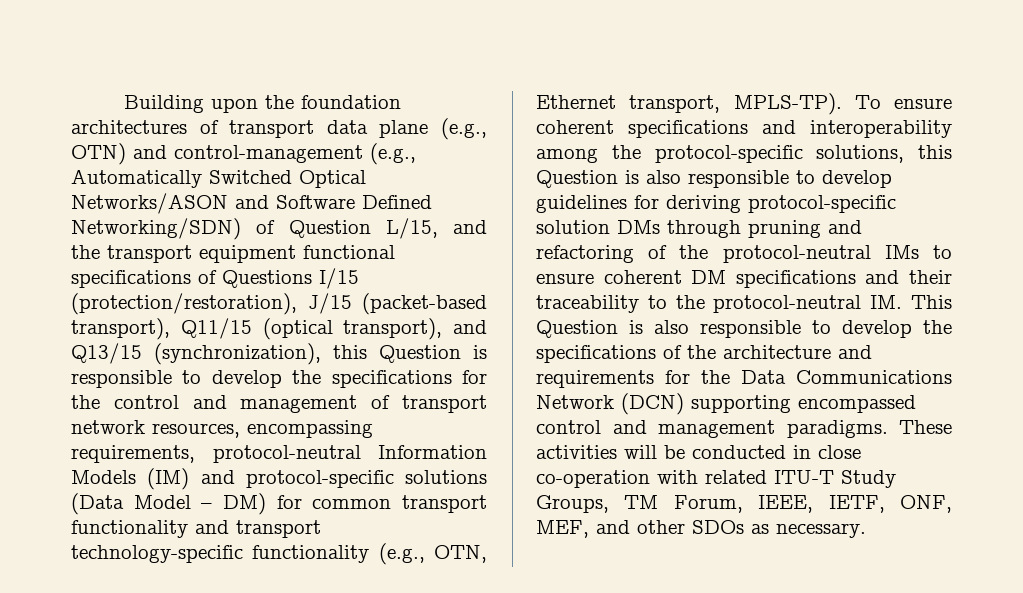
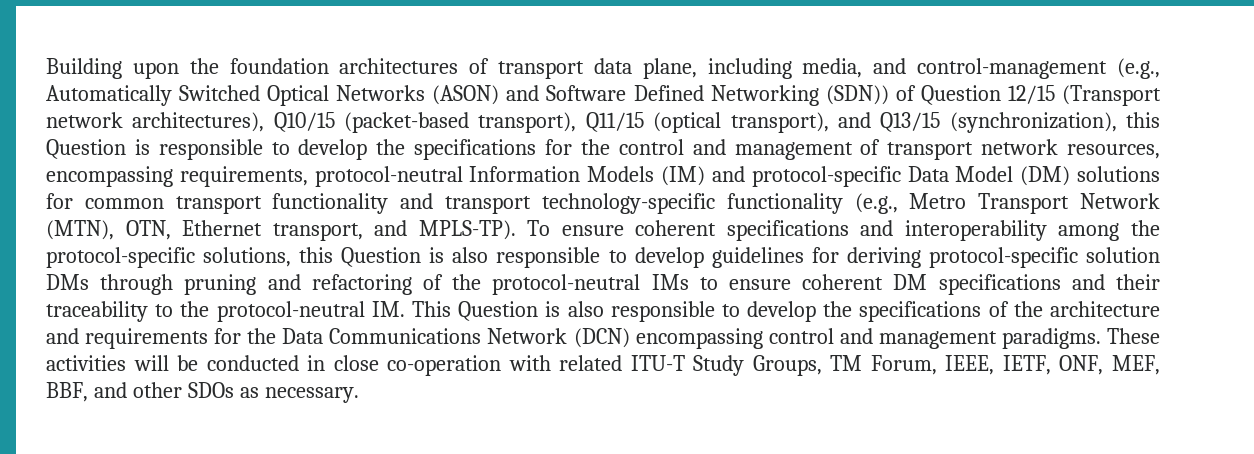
[379,118,487,140] [71,143,126,165] plane (e.g., OTN) -> [642,58,863,79] plane, including media,
[71,193,228,214] Networks/ASON -> [336,85,500,105] Networks (ASON)
[71,218,487,240] [71,245,395,263] [71,268,359,289] [71,293,352,315] Networking/SDN) of Question L/15, and the transport equipment functional specifications of Questions I/15 (protection/restoration), J/15 -> [710,85,1162,106] [46,112,335,132] Networking (SDN)) of Question 12/15 (Transport network architectures), Q10/15
[405,470,487,484] [71,493,266,515] solutions (Data Model – DM) -> [907,166,1161,186] Data Model (DM) solutions
(425, 554) none -> [909,193,1161,214] [46,220,114,240] Metro Transport Network (MTN),
(721, 104) none -> [374,220,408,236] and
[691,395,916,413] supporting encompassed -> [635,328,763,349] encompassing
(589, 529) none -> [46,382,88,402] BBF,

